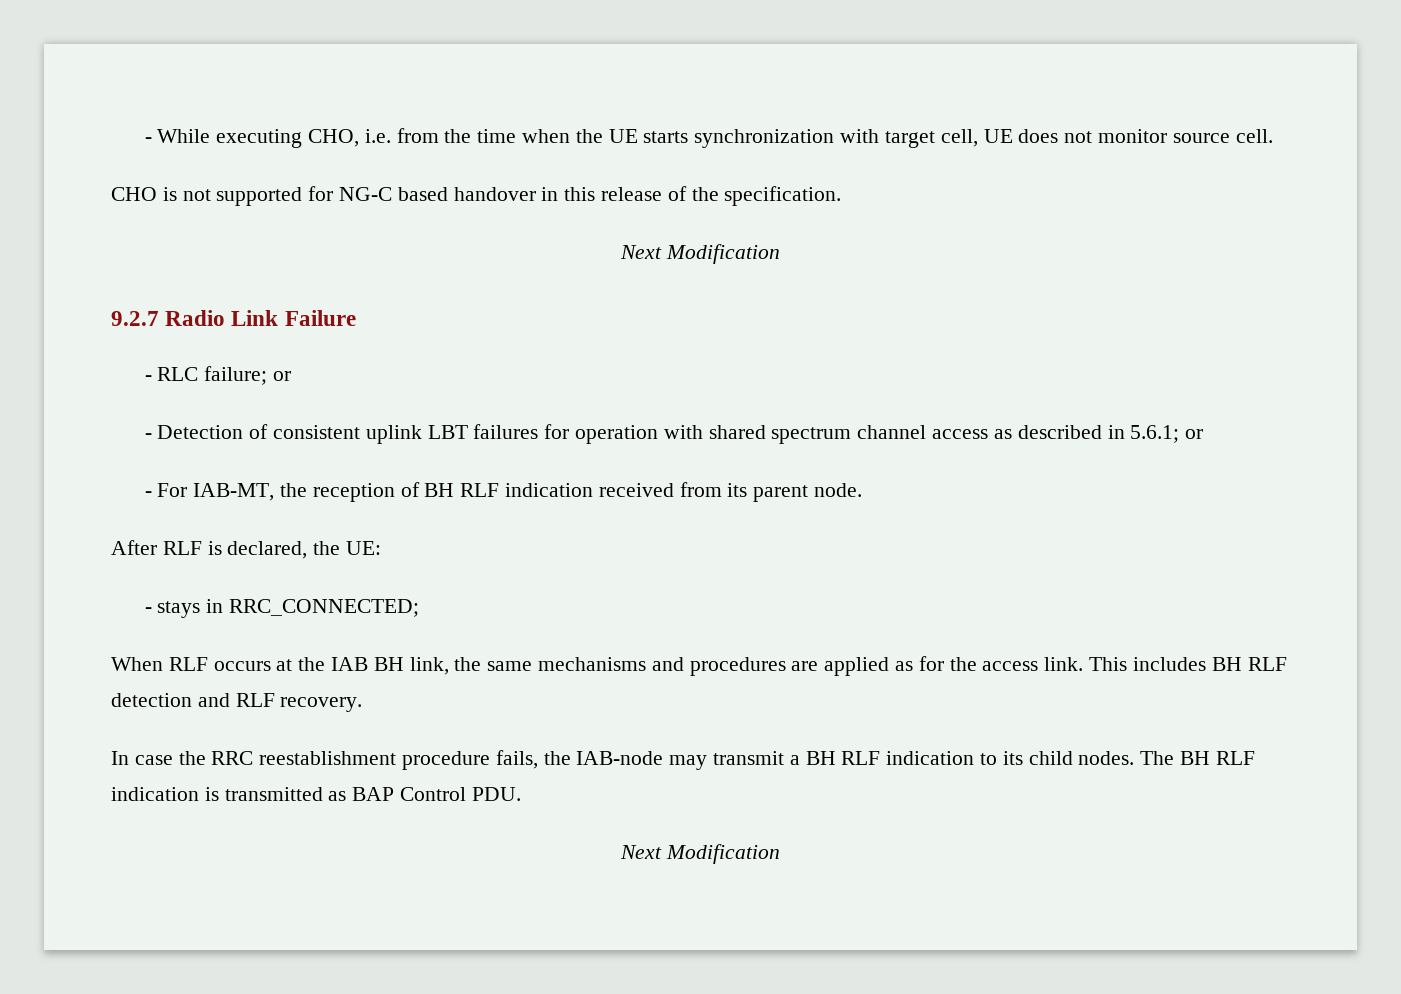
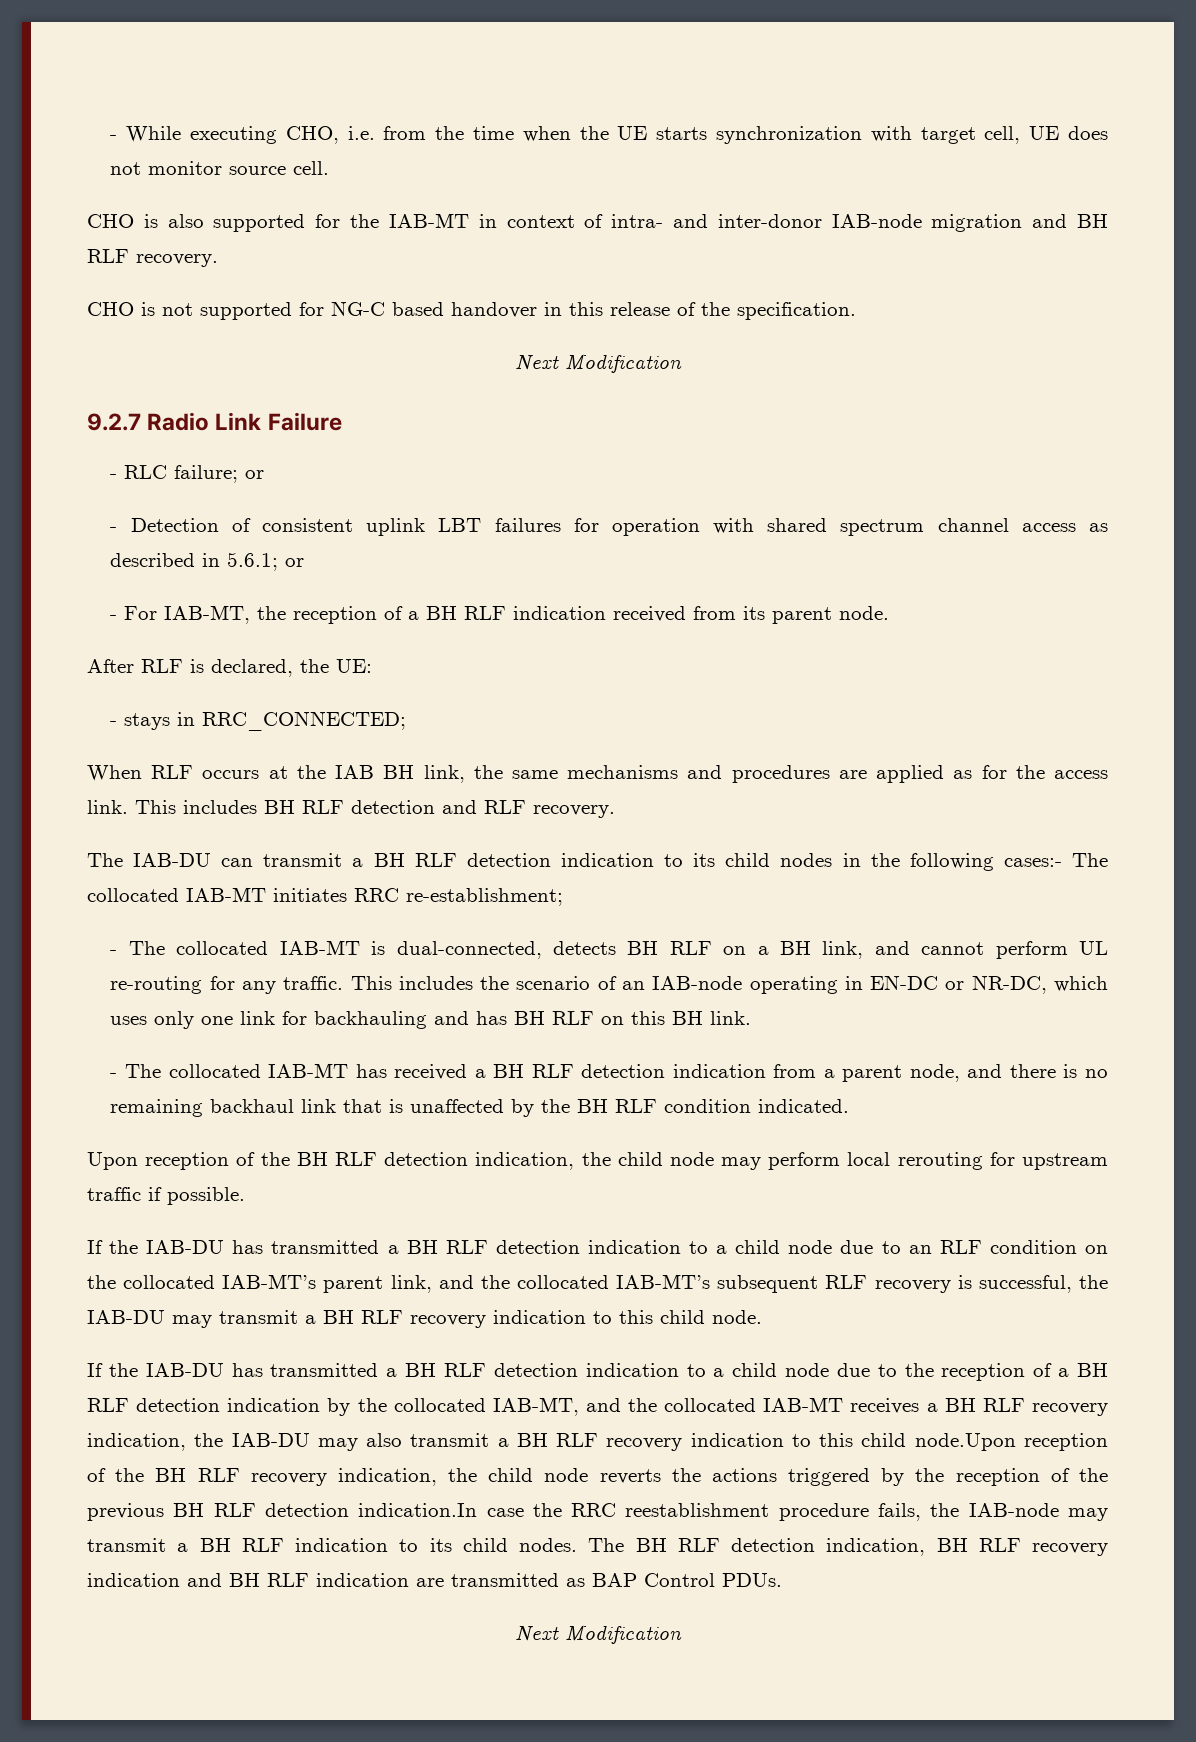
(1273, 136) none -> [87,213,1108,232] [87,249,218,267] // CHO is also supported for the IAB-MT in context of intra- and inter-donor IAB-node migration and BH RLF recovery.
(420, 489) none -> [408,611,420,620] a
[111,751,129,765] In -> [87,853,1108,871] [87,887,563,906] [110,940,1109,959] [110,975,1109,994] [110,1011,752,1029] [110,1063,1109,1082] [110,1099,850,1117] [87,1152,1108,1170] [87,1187,245,1205] [87,1240,1108,1254] [87,1274,1108,1293] [87,1310,762,1328] [87,1363,1109,1381] [87,1397,1108,1416] [87,1433,1108,1451] [87,1468,1108,1486] [87,1503,478,1521] The IAB-DU can transmit a BH RLF detection indication to its child nodes in the following cases:- The collocated IAB-MT initiates RRC re-establishment; // - The collocated IAB-MT is dual-connected, detects BH RLF on a BH link, and cannot perform UL re-routing for any traffic. This includes the scenario of an IAB-node operating in EN-DC or NR-DC, which uses only one link for backhauling and has BH RLF on this BH link. // - The collocated IAB-MT has received a BH RLF detection indication from a parent node, and there is no remaining backhaul link that is unaffected by the BH RLF condition indicated. // Upon reception of the BH RLF detection indication, the child node may perform local rerouting for upstream traffic if possible. // If the IAB-DU has transmitted a BH RLF detection indication to a child node due to an RLF condition on the collocated IAB-MT’s parent link, and the collocated IAB-MT’s subsequent RLF recovery is successful, the IAB-DU may transmit a BH RLF recovery indication to this child node. // If the IAB-DU has transmitted a BH RLF detection indication to a child node due to the reception of a BH RLF detection indication by the collocated IAB-MT, and the collocated IAB-MT receives a BH RLF recovery indication, the IAB-DU may also transmit a BH RLF recovery indication to this child node.Upon reception of the BH RLF recovery indication, the child node reverts the actions triggered by the reception of the previous BH RLF detection indication.In
[111,787,219,801] indication is -> [731,1538,1108,1556] [87,1573,444,1587] detection indication, BH RLF recovery indication and BH RLF indication are
[471,787,521,801] PDU. -> [722,1573,782,1587] PDUs.

